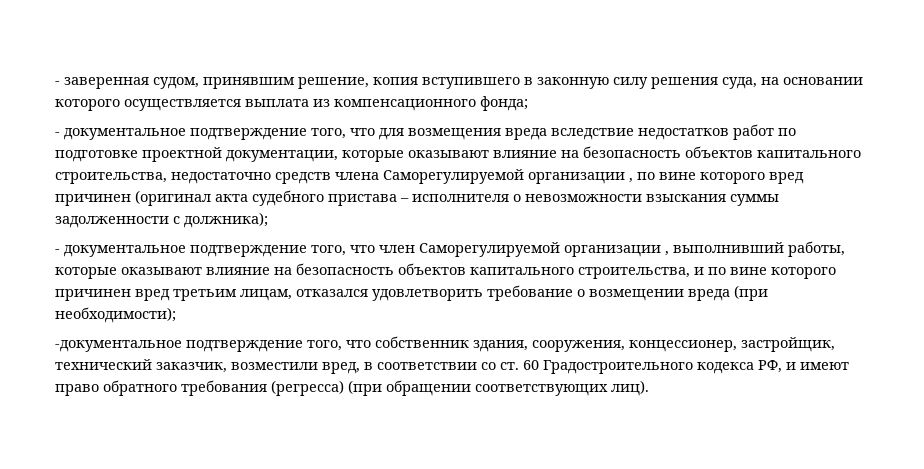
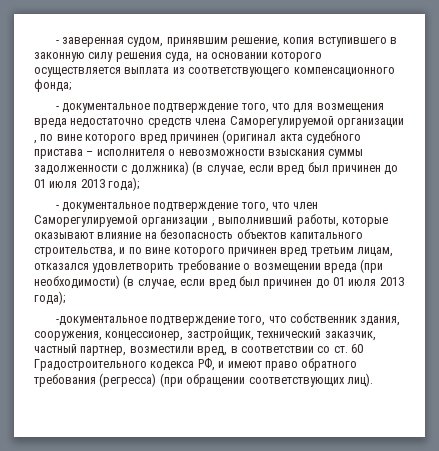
(330, 103) none -> [188,67,291,77] соответствующего
[551,124,796,140] [55,146,861,162] [55,172,167,184] вследствие недостатков работ по подготовке проектной документации, которые оказывают влияние на безопасность объектов капитального строительства, -> (67, 123) none
[184,212,268,228] должника); -> [130,161,399,175] [34,177,140,191] должника) (в случае, если вред был причинен до 01 июля 2013 года);
[55,307,176,323] необходимости); -> [34,275,404,289] [34,291,65,305] необходимости) (в случае, если вред был причинен до 01 июля 2013 года);
(227, 367) none -> [34,344,127,356] частный партнер,

